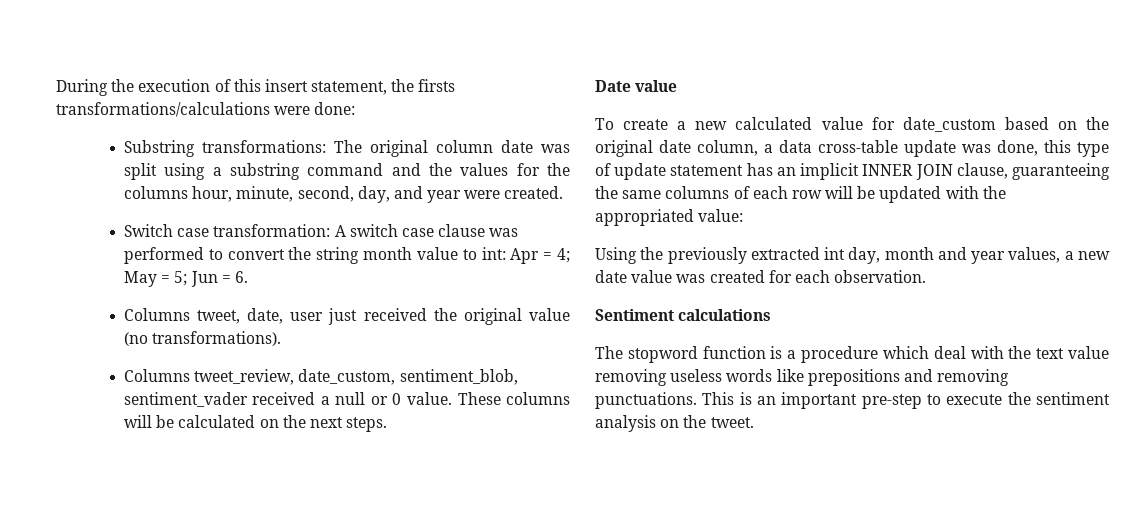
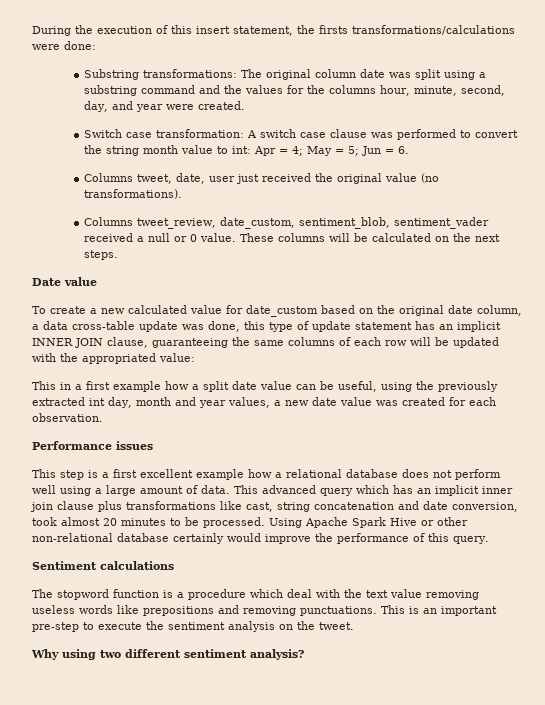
[595,247,637,264] Using -> [32,381,412,392] This in a first example how a split date value can be useful, using
(927, 276) none -> [32,441,153,450] [32,469,501,480] [32,485,513,496] [30,501,518,512] [32,517,468,528] [32,533,489,544] // Performance issues // This step is a first excellent example how a relational database does not perform well using a large amount of data. This advanced query which has an implicit inner join clause plus transformations like cast, string concatenation and date conversion, took almost 20 minutes to be processed. Using Apache Spark Hive or other non-relational database certainly would improve the performance of this query.
(754, 422) none -> [31,649,304,660] // Why using two different sentiment analysis?

